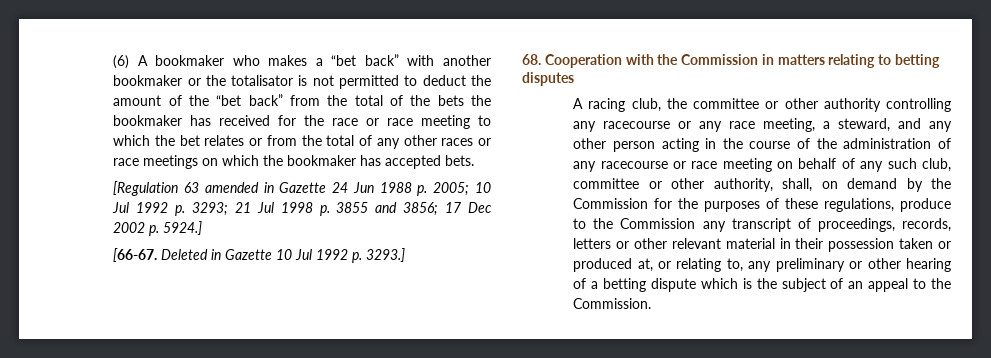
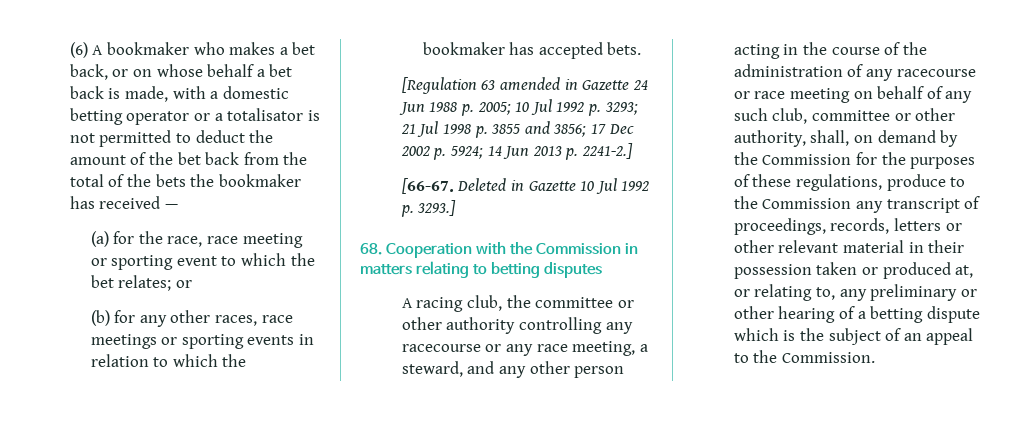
[331,54,492,66] [113,75,226,86] “bet back” with another bookmaker or the -> [292,42,316,55] [69,64,293,80] [69,86,289,102] [69,108,223,125] bet back, or on whose behalf a bet back is made, with a domestic betting operator or a
[216,94,283,106] “bet back” -> [177,152,240,165] bet back
[278,115,471,129] for the race or race meeting -> [164,204,178,209] [90,231,303,248] [90,255,217,270] — // (a) for the race, race meeting or sporting event
[204,135,492,149] [113,155,219,169] relates or from the total of any other races or race meetings on -> [118,275,192,291] [90,310,293,327] [90,334,315,349] [90,354,169,367] relates; or // (b) for any other races, race meetings or sporting events in relation to
[163,221,203,235] 5924.] -> [449,143,633,160] 5924; 14 Jun 2013 p. 2241-2.]

